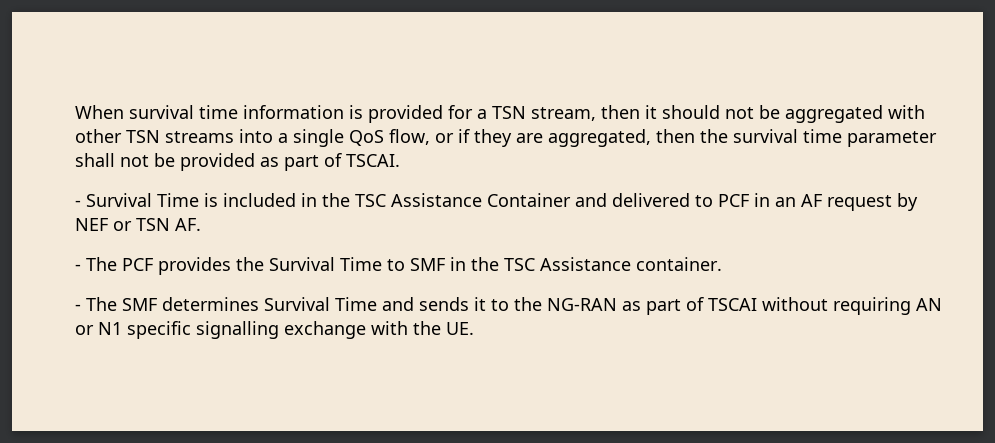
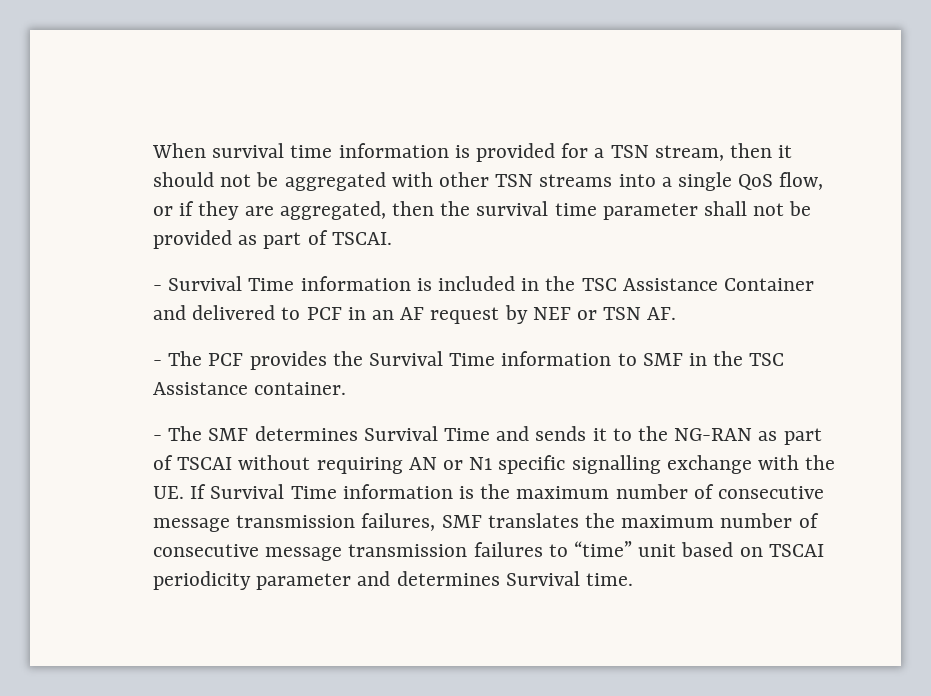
(199, 200) none -> [300,276,411,291] information
(382, 264) none -> [501,351,612,366] information
(474, 328) none -> [190,484,825,499] [152,513,819,532] [152,541,824,561] [152,571,633,590] If Survival Time information is the maximum number of consecutive message transmission failures, SMF translates the maximum number of consecutive message transmission failures to “time” unit based on TSCAI periodicity parameter and determines Survival time.

